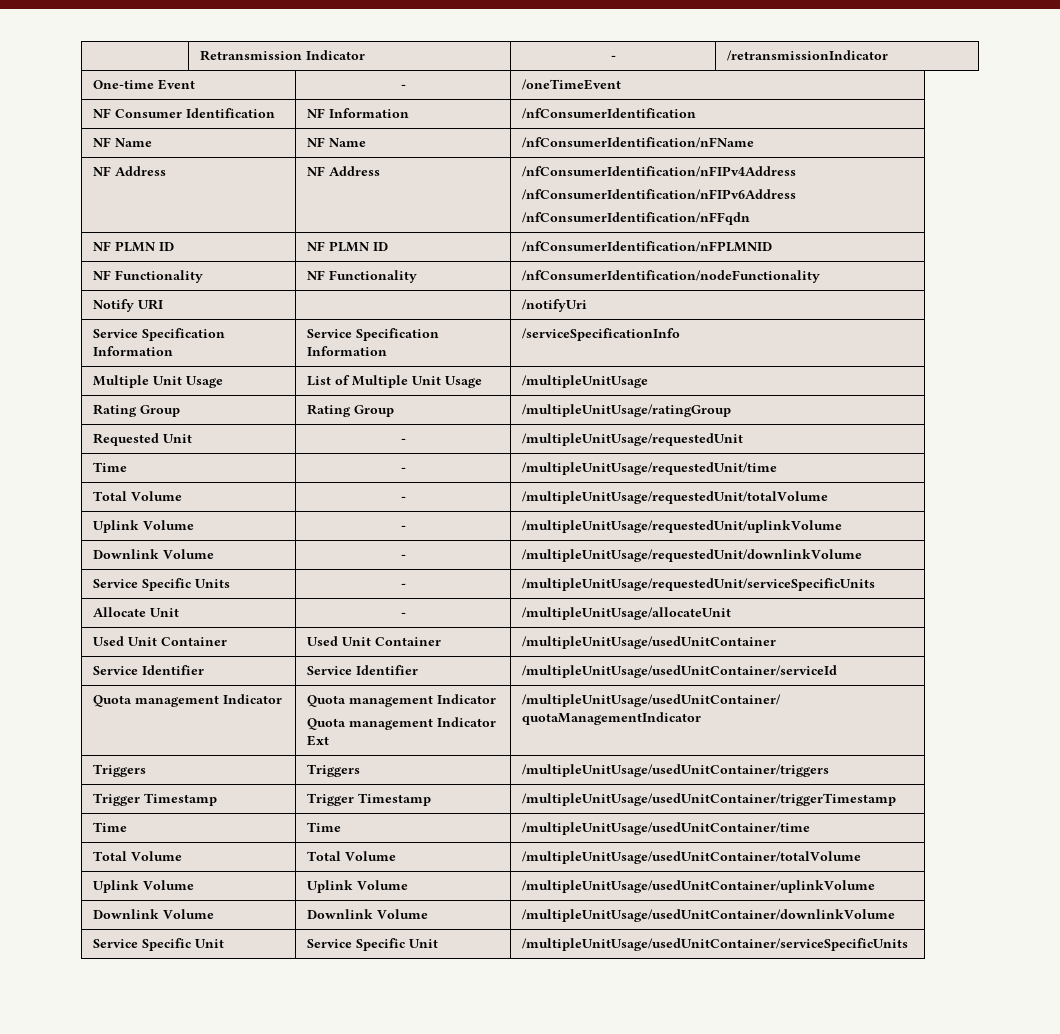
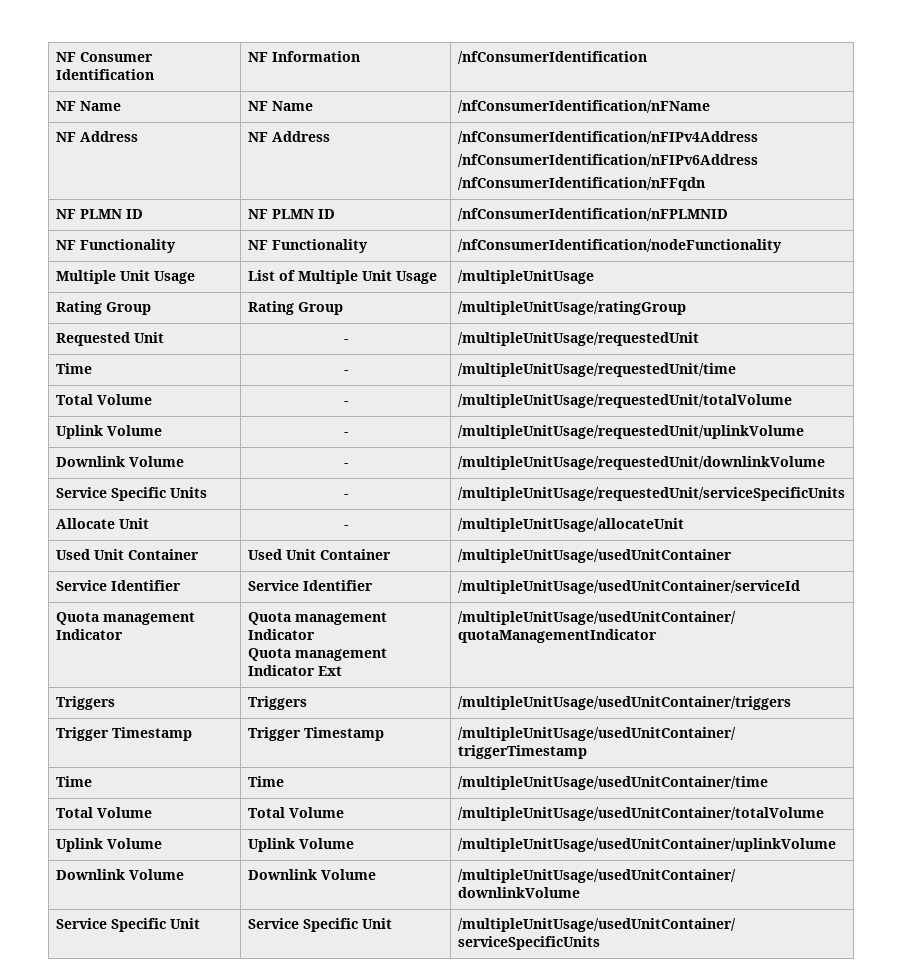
[199,50,365,61] [610,55,616,60] [726,50,888,61] [92,79,195,90] [400,84,406,89] [521,79,621,90] | Retransmission Indicator | - | /retransmissionIndicator // One-time Event | - | /oneTimeEvent // -> (56, 57) none
[92,299,163,312] [521,299,587,312] [92,328,225,341] [92,346,173,356] [306,328,439,341] [306,346,387,356] [521,328,680,341] // Notify URI | | /notifyUri // Service Specification Information | Service Specification Information | /serviceSpecificationInfo -> (783, 246) none

